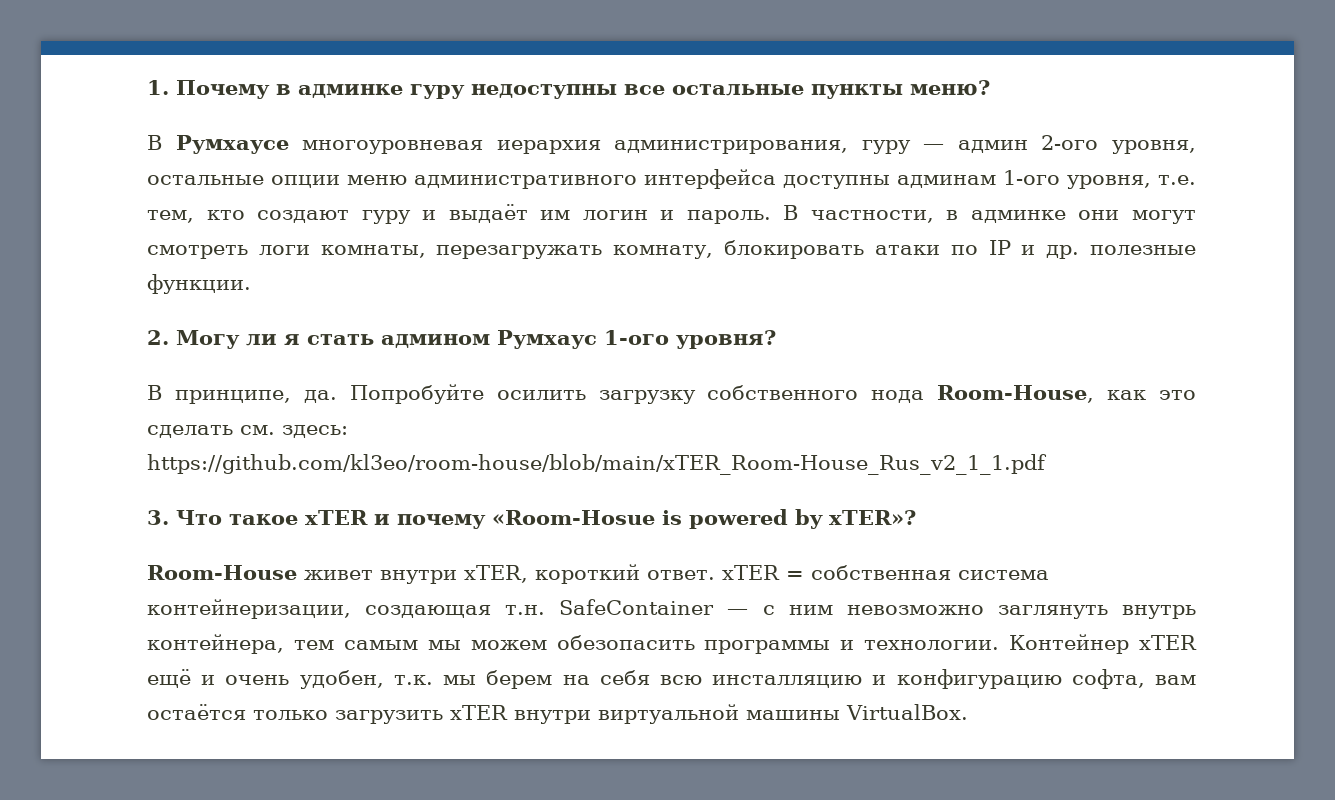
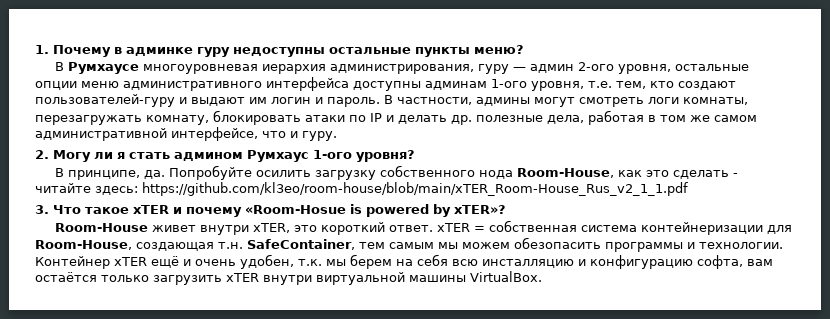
[624,84,665,95] все -> (325, 52) none
[361,204,528,224] гуру и выдаёт -> [35,94,245,107] пользователей-гуру и выдают
[946,210,1120,223] в админке они -> [476,97,530,106] админы
(1036, 250) none -> [398,115,447,124] делать
[147,274,251,294] функции. -> [547,110,757,125] [35,127,337,141] дела, работая в том же самом административной интерфейсе, что и гуру.
[240,425,275,435] см. -> [733,173,739,177] [35,183,91,193] - читайте
(528, 574) none -> [294,225,318,232] это
[147,599,1196,619] [147,634,284,654] контейнеризации, создающая т.н. SafeContainer — с ним невозможно заглянуть внутрь контейнера, -> [641,222,793,235] [35,239,355,251] контейнеризации для Room-House, создающая т.н. SafeContainer,

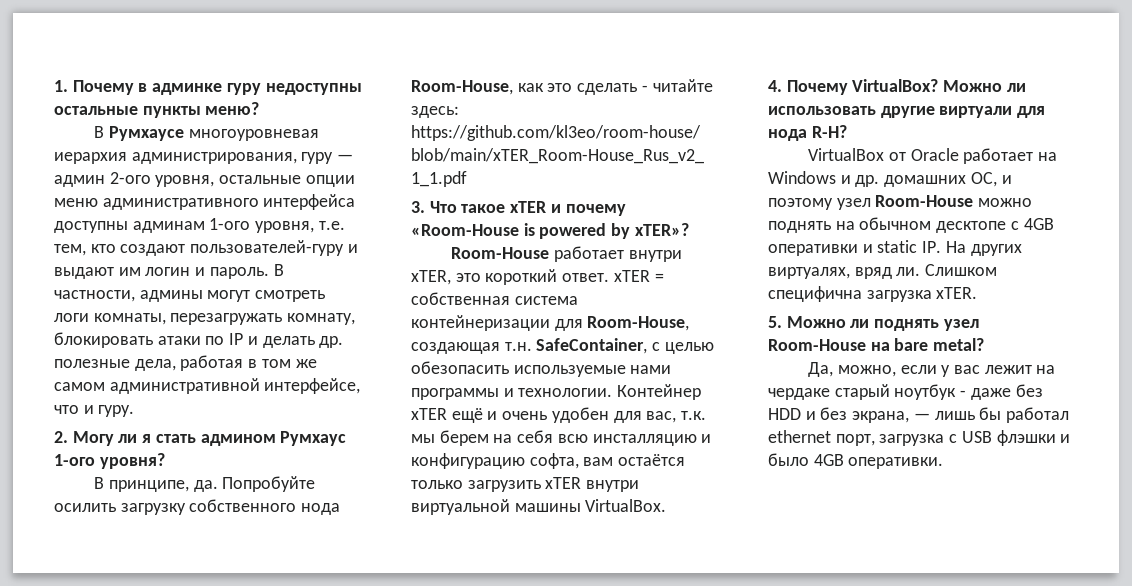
[245,205,346,214] «Room-Hosue -> [411,224,519,236] «Room-House
[152,225,197,232] живет -> [553,246,624,262] работает
[359,237,601,249] тем самым мы можем обезопасить -> [652,342,714,354] [411,361,672,377] с целью обезопасить используемые нами
[240,254,294,269] удобен, -> [551,407,677,423] удобен для вас,
(542, 276) none -> [768,79,1026,95] [768,106,1046,118] [768,125,847,141] [808,148,1058,164] [768,171,1012,187] [768,195,1033,210] [768,217,1054,233] [768,240,1022,256] [768,264,998,279] [768,286,978,302] [768,316,979,331] [768,338,985,351] [808,362,1056,377] [768,384,1043,400] [768,407,1070,423] [768,430,1071,446] [768,453,944,469] // 4. Почему VirtualBox? Можно ли использовать другие виртуали для нода R-H? // VirtualBox от Oracle работает на Windows и др. домашних ОС, и поэтому узел Room-House можно поднять на обычном десктопе с 4GB оперативки и static IP. На других виртуалях, вряд ли. Слишком специфична загрузка xTER. // 5. Можно ли поднять узел Room-House на bare metal? // Да, можно, если у вас лежит на чердаке старый ноутбук - даже без HDD и без экрана, — лишь бы работал ethernet порт, загрузка с USB флэшки и было 4GB оперативки.

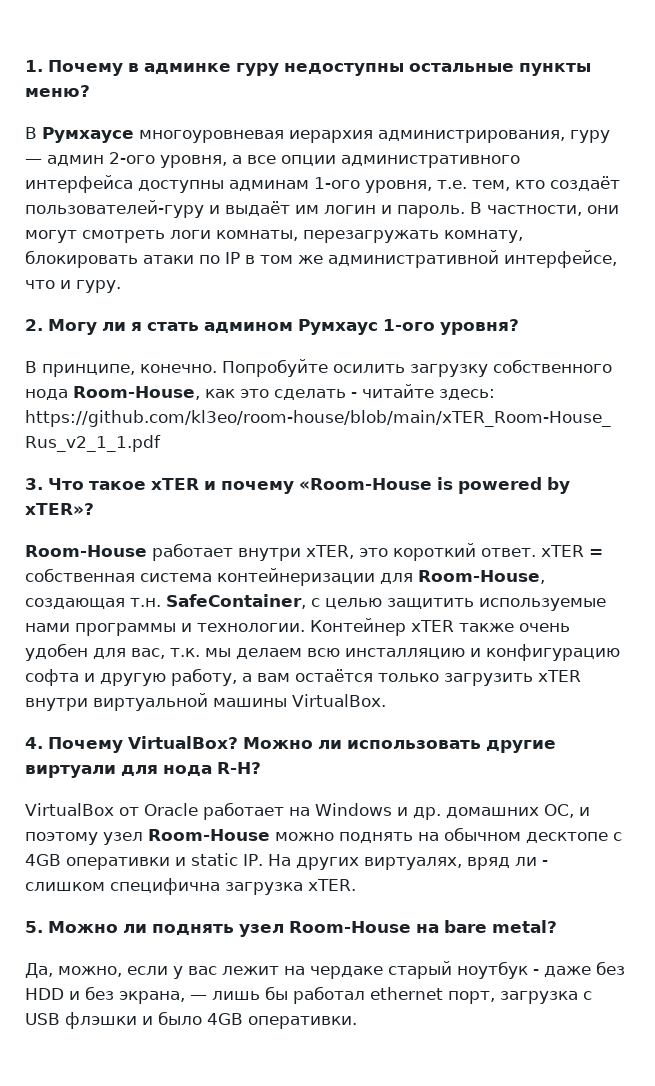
[219,175,355,187] [54,198,98,207] остальные опции меню -> [232,155,336,166] а все опции
[120,244,186,256] создают -> [550,176,620,191] создаёт
[54,267,114,279] выдают -> [225,201,290,216] выдаёт
[139,290,203,302] админы -> [587,205,619,214] они
[247,336,344,348] [54,355,244,371] и делать др. полезные дела, работая -> (240, 258) none
[54,382,105,391] самом -> (323, 259) none
[193,480,218,492] да. -> [140,364,217,373] конечно.
[411,361,509,374] обезопасить -> [387,598,474,609] защитить
[451,408,498,423] ещё и -> [459,623,514,632] также
[439,430,554,446] берем на себя -> [236,648,302,659] делаем
[529,453,579,469] софта, -> [25,668,252,686] софта и другую работу, а
[896,264,998,276] ли. Слишком -> [514,857,548,866] [25,882,105,891] ли - слишком

